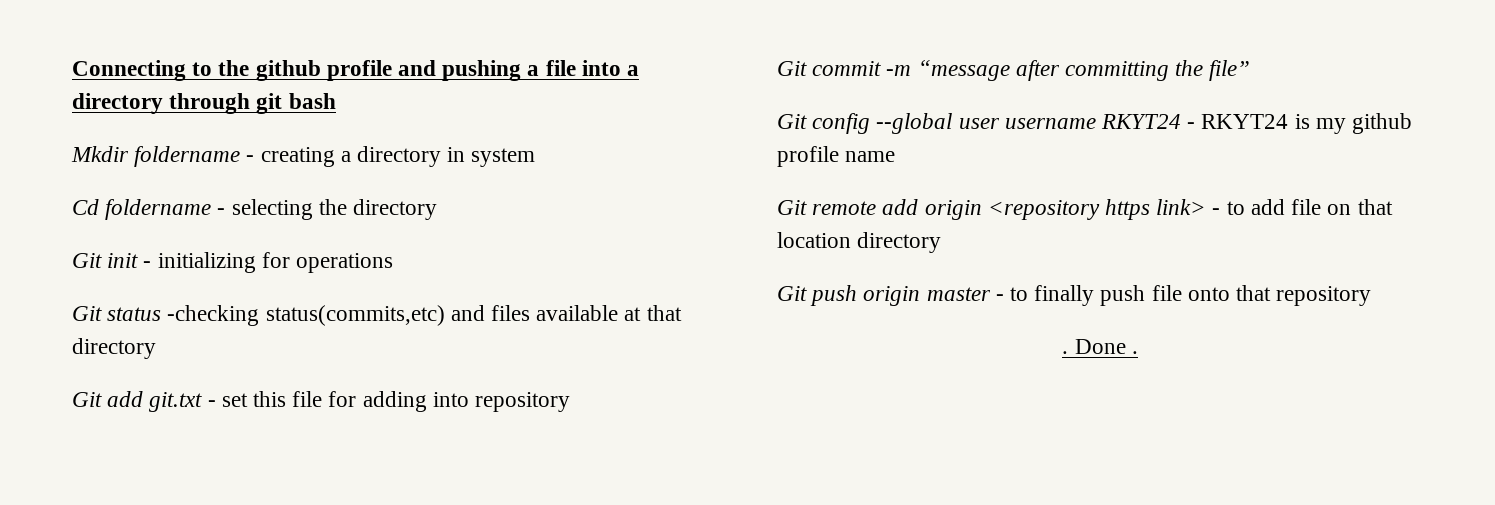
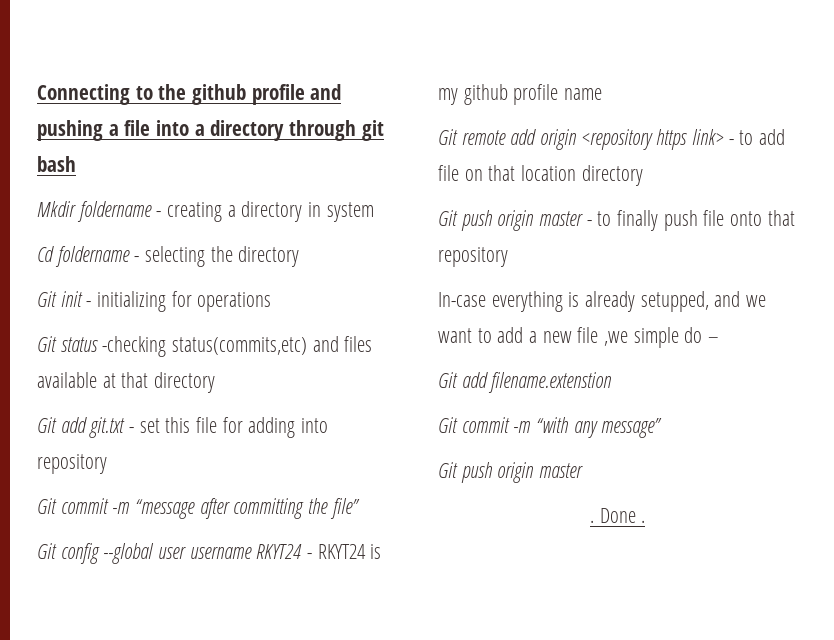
(1372, 296) none -> [438,291,767,312] [438,327,720,348] [438,372,612,393] [438,417,663,438] [438,462,584,483] // In-case everything is already setupped, and we want to add a new file ,we simple do – // Git add filename.extenstion // Git commit -m “with any message” // Git push origin master

